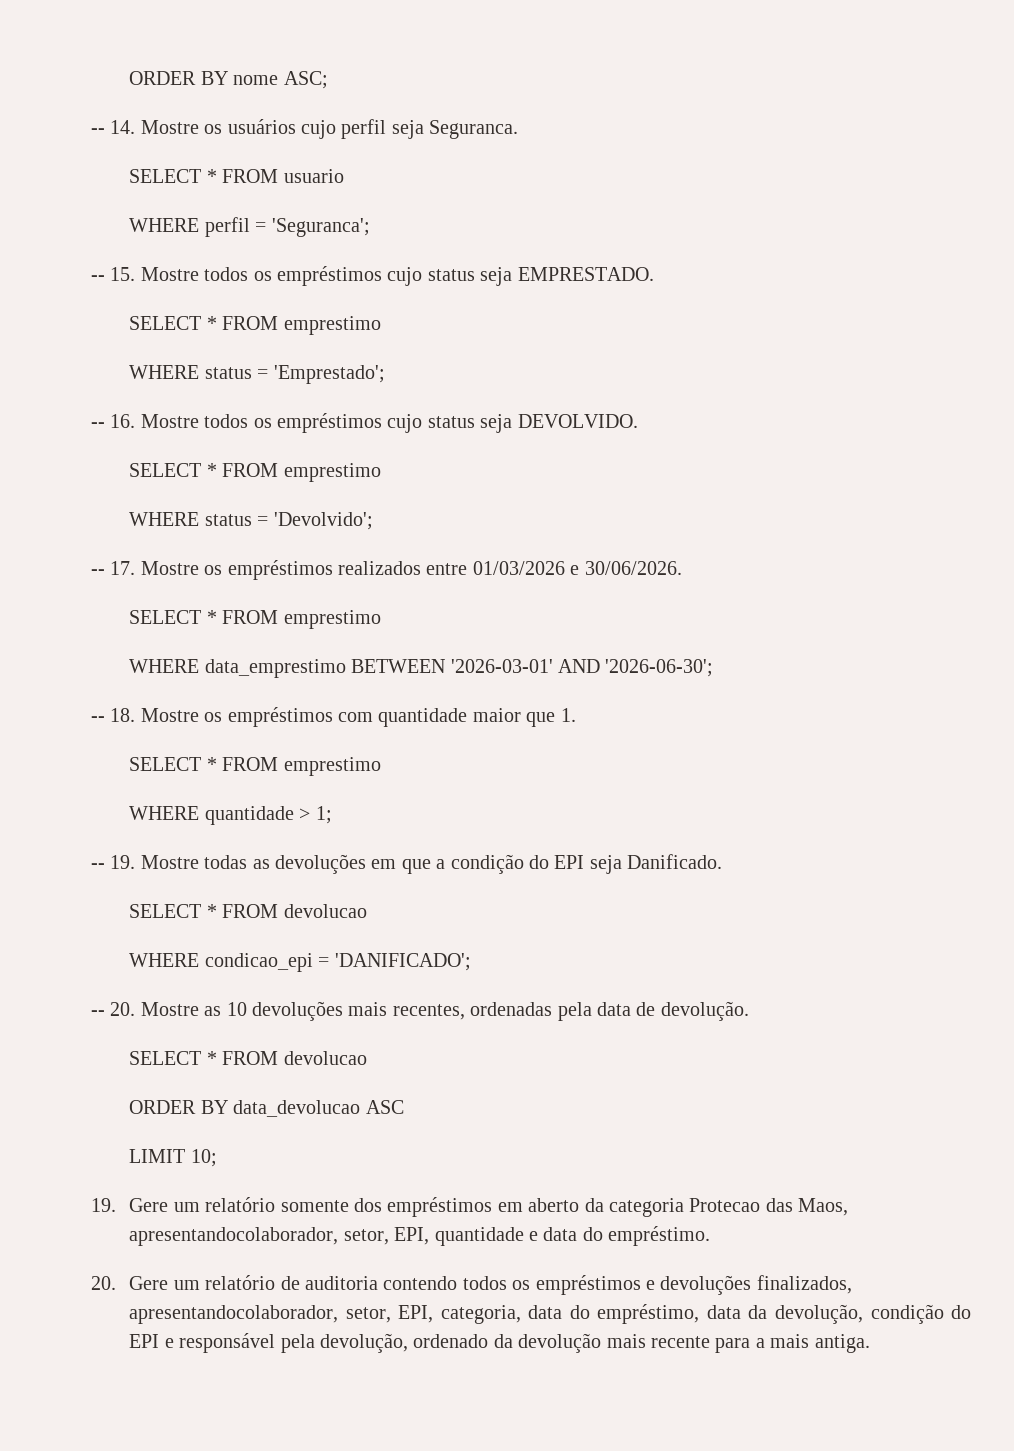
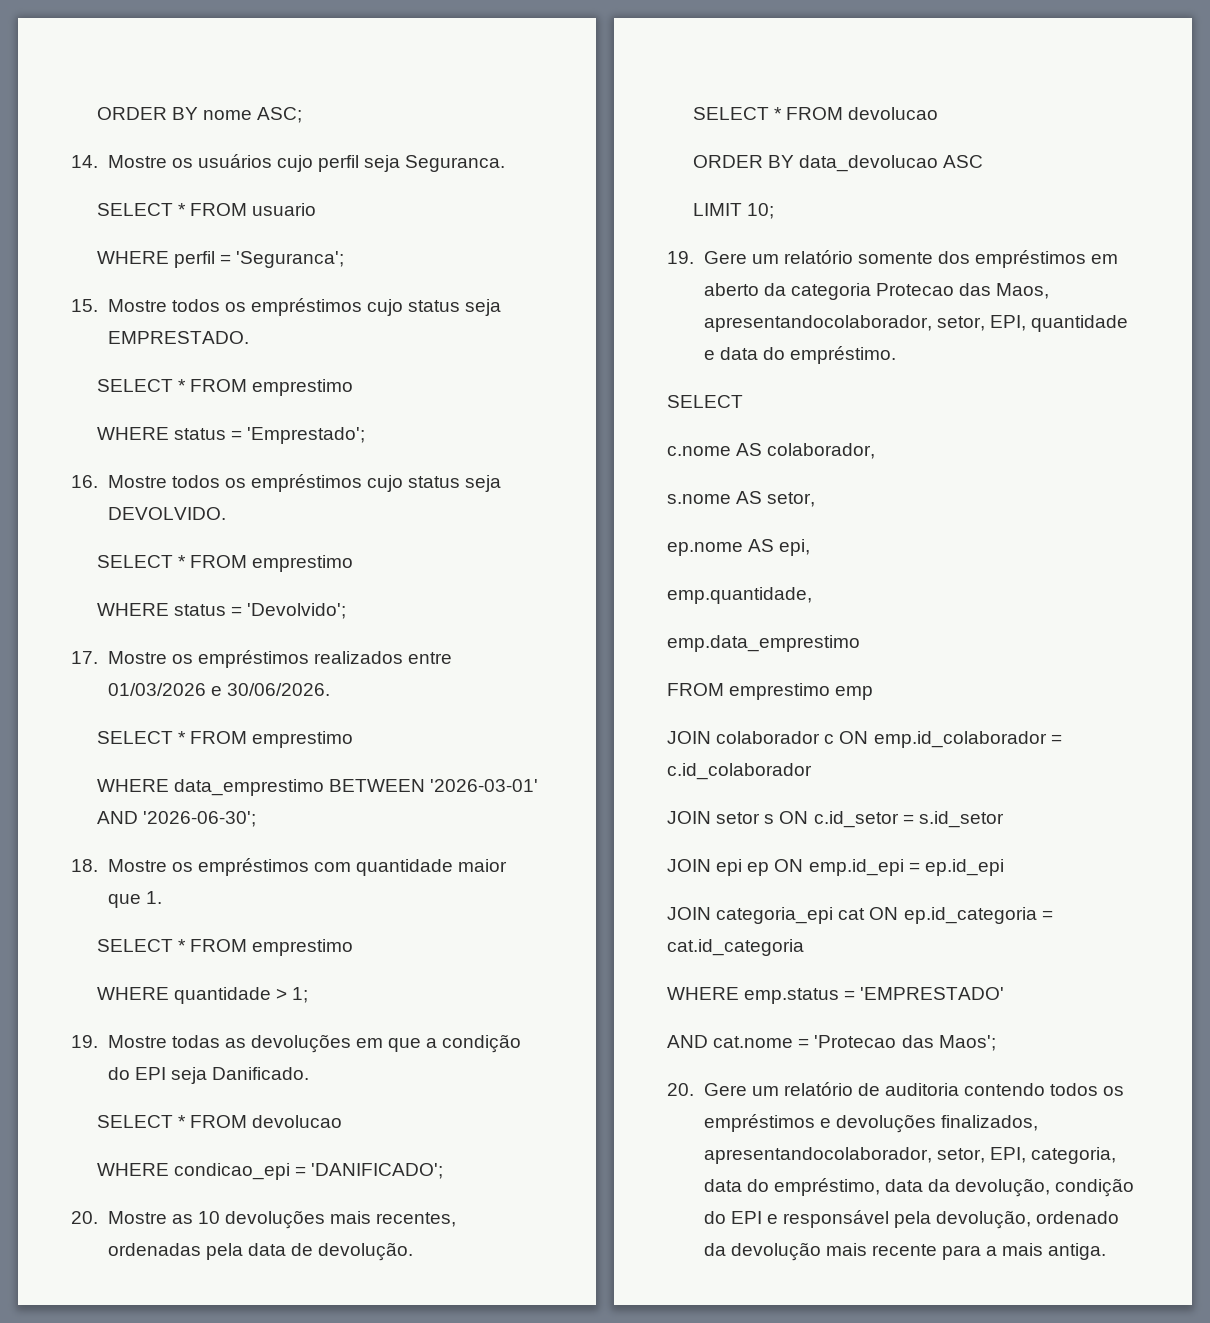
[91,128,105,134] -- -> (303, 115) none
[91,275,105,281] -- -> (345, 259) none
[91,422,105,428] -- -> (366, 435) none
[91,569,105,575] -- -> (347, 611) none
[91,716,105,722] -- -> (256, 819) none
[91,863,105,869] -- -> (309, 995) none
[91,1010,105,1016] -- -> (444, 1171) none
(711, 1236) none -> [667,395,743,408] [667,443,876,459] [667,491,816,507] [667,539,811,556] [667,587,812,604] [667,635,860,652] [667,683,874,700] [667,731,1062,748] [667,763,812,780] [667,811,1004,828] [667,859,1004,876] [667,907,1053,924] [667,939,804,956] [667,987,1005,1004] [667,1035,996,1051] // SELECT // c.nome AS colaborador, // s.nome AS setor, // ep.nome AS epi, // emp.quantidade, // emp.data_emprestimo // FROM emprestimo emp // JOIN colaborador c ON emp.id_colaborador = c.id_colaborador // JOIN setor s ON c.id_setor = s.id_setor // JOIN epi ep ON emp.id_epi = ep.id_epi // JOIN categoria_epi cat ON ep.id_categoria = cat.id_categoria // WHERE emp.status = 'EMPRESTADO' // AND cat.nome = 'Protecao das Maos';

